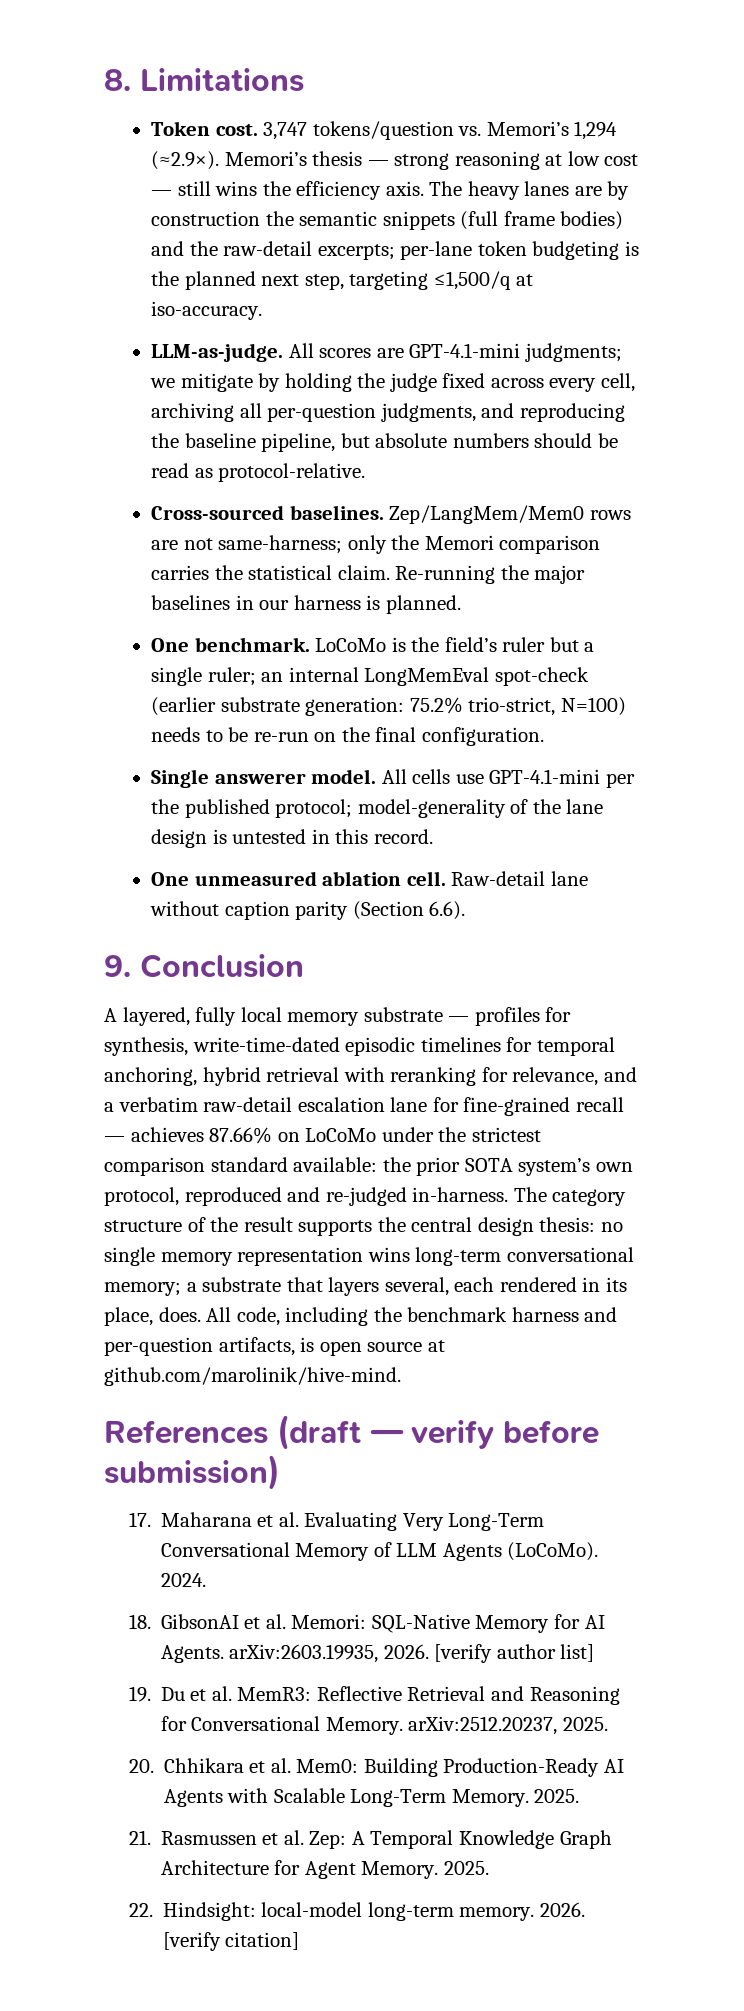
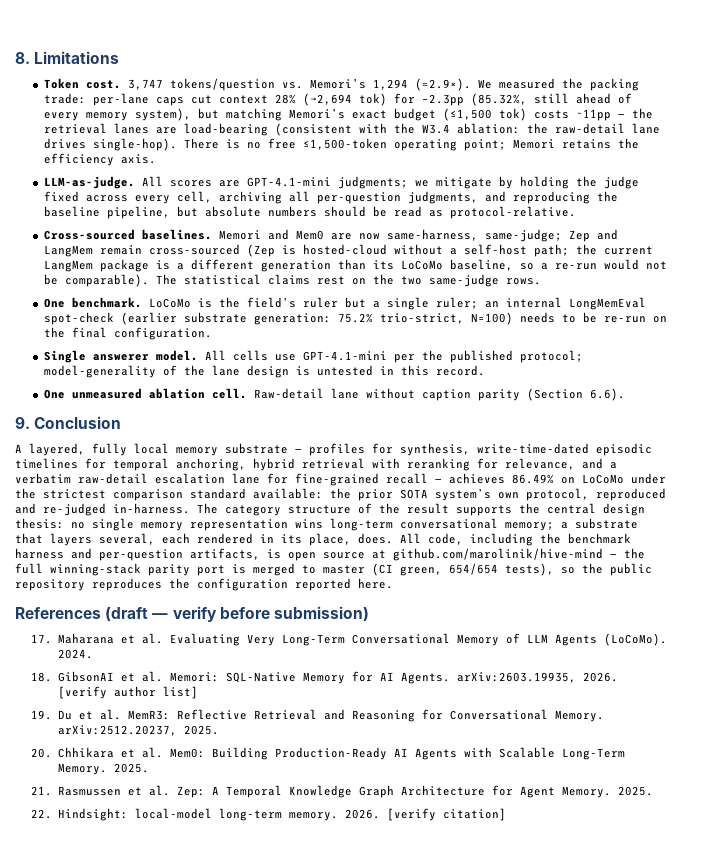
[224,151,639,170] [151,181,630,200] [151,211,624,230] [151,241,639,260] [151,271,534,290] [151,301,263,320] Memori’s thesis — strong reasoning at low cost — still wins the efficiency axis. The heavy lanes are by construction the semantic snippets (full frame bodies) and the raw-detail excerpts; per-lane token budgeting is the planned next step, targeting ≤1,500/q at iso-accuracy. -> [477,78,639,91] [43,93,632,106] [43,108,653,121] [43,123,660,136] [43,138,639,151] [43,153,156,166] We measured the packing trade: per-lane caps cut context 28% (→2,694 tok) for −2.3pp (85.32%, still ahead of every memory system), but matching Memori’s exact budget (≤1,500 tok) costs ~11pp — the retrieval lanes are load-bearing (consistent with the W3.4 ablation: the raw-detail lane drives single-hop). There is no free ≤1,500-token operating point; Memori retains the efficiency axis.
[389,505,631,524] [151,535,601,554] [151,565,586,584] [151,595,461,614] Zep/LangMem/Mem0 rows are not same-harness; only the Memori comparison carries the statistical claim. Re-running the major baselines in our harness is planned. -> [218,229,618,242] [43,244,653,257] [43,259,667,272] [43,274,541,287] Memori and Mem0 are now same-harness, same-judge; Zep and LangMem remain cross-sourced (Zep is hosted-cloud without a self-host path; the current LangMem package is a different generation than its LoCoMo baseline, so a re-run would not be comparable). The statistical claims rest on the two same-judge rows.
[209,1127,273,1144] 87.66% -> [512,474,554,484] 86.49%
[104,1367,401,1386] github.com/marolinik/hive-mind. -> [393,548,645,561] [15,563,652,576] [15,578,393,591] github.com/marolinik/hive-mind — the full winning-stack parity port is merged to master (CI green, 654/654 tests), so the public repository reproduces the configuration reported here.

